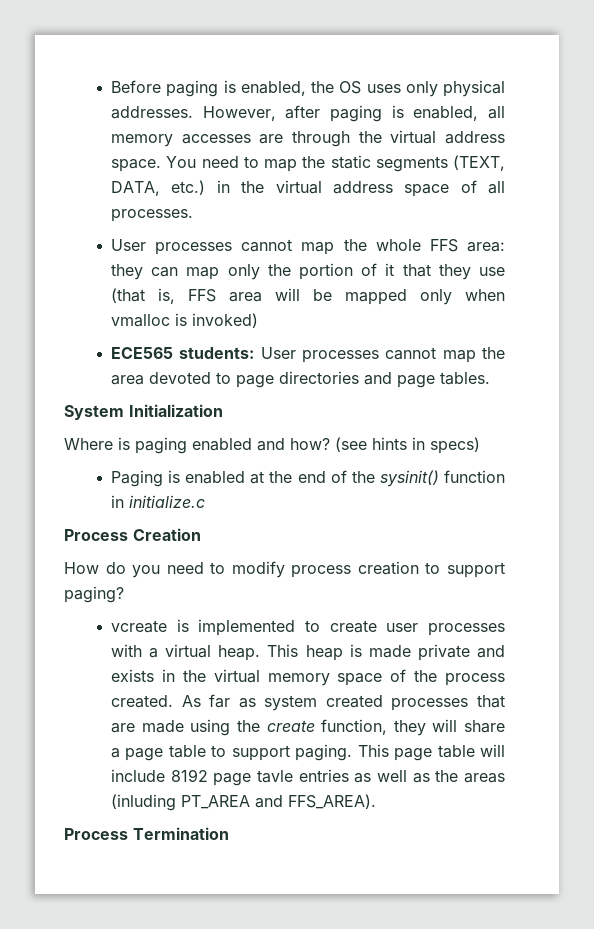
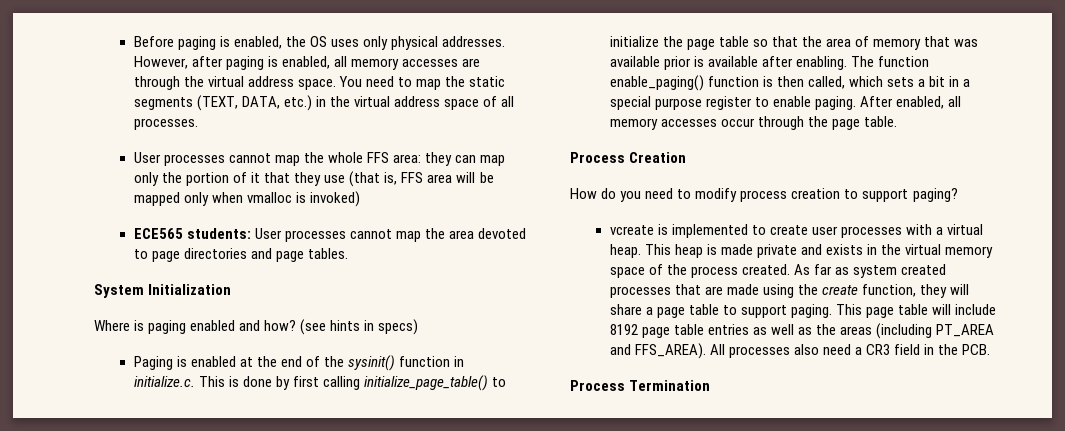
[129,495,206,508] initialize.c -> [133,375,507,391] [609,36,979,50] [609,56,930,70] [609,75,971,91] [609,96,962,110] [609,116,898,130] initialize.c. This is done by first calling initialize_page_table() to initialize the page table so that the area of memory that was available prior is available after enabling. The function enable_paging() function is then called, which sets a bit in a special purpose register to enable paging. After enabled, all memory accesses occur through the page table.
[257,770,294,783] tavle -> [673,324,704,335] table
[111,794,177,811] (inluding -> [876,323,933,339] (including
(377, 801) none -> [709,344,991,358] All processes also need a CR3 field in the PCB.

